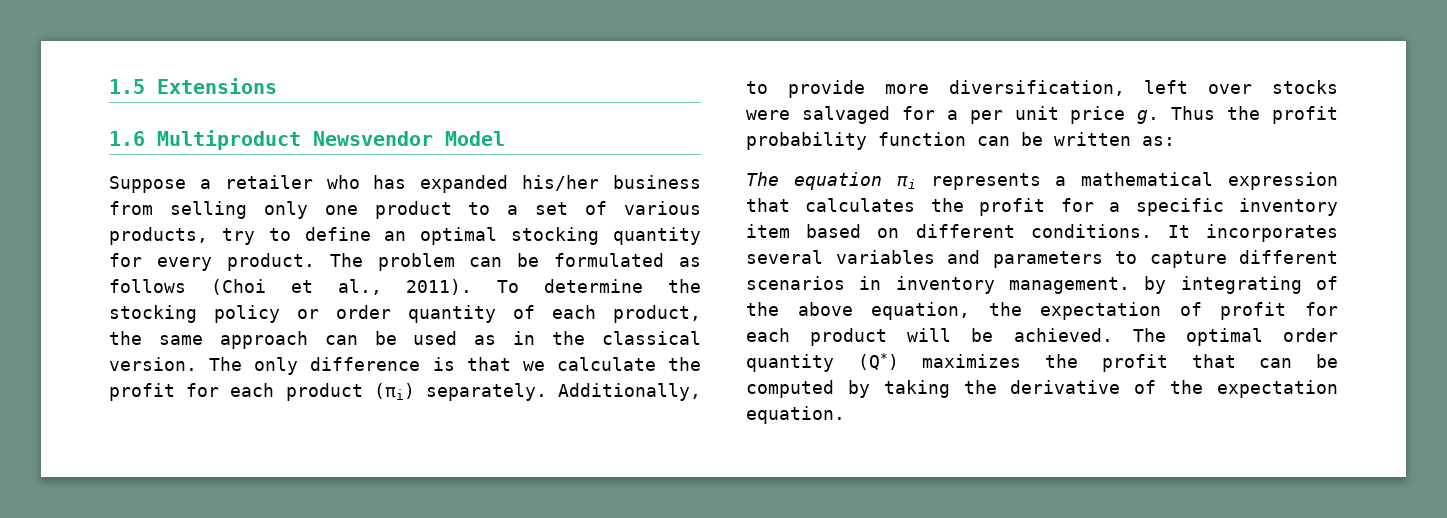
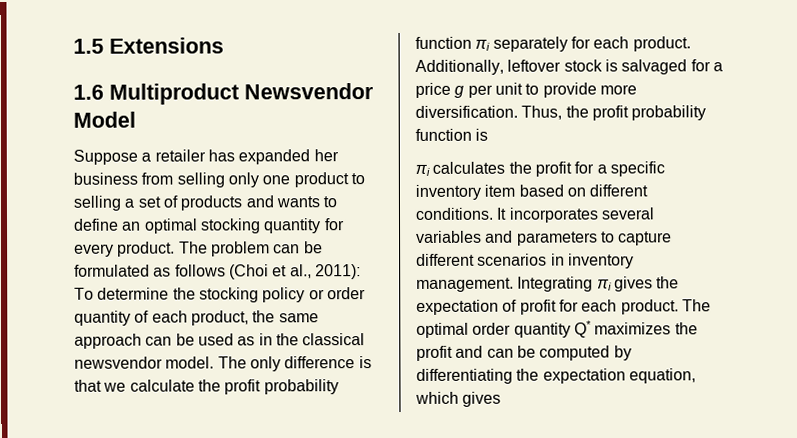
[326,175,360,189] who -> (206, 155) none
[522,175,600,191] his/her -> [313,149,339,162] her
(491, 208) none -> [73,195,121,211] selling
[624,201,702,215] [109,227,255,245] various products, try -> [180,195,320,211] products and wants
[406,279,473,295] 2011). -> [314,264,361,280] 2011):
[109,357,197,371] version. -> [74,356,215,369] newsvendor model.
[186,383,701,401] [746,80,1338,98] [746,106,1338,124] [746,132,1175,150] [746,172,1338,190] [746,198,790,212] for each product (πi) separately. Additionally, to provide more diversification, left over stocks were salvaged for a per unit price g. Thus the profit probability function can be written as: // The equation πi represents a mathematical expression that -> [263,379,339,395] [415,36,691,52] [415,59,723,75] [415,82,637,98] [415,105,707,121] [415,128,489,141] [415,164,430,176] probability function πi separately for each product. Additionally, leftover stock is salvaged for a price g per unit to provide more diversification. Thus, the profit probability function is // πi
[1144,276,1338,294] [746,302,971,320] by integrating of the above equation, -> [517,276,653,292] Integrating πi gives
[810,328,1113,346] product will be achieved. -> [620,299,679,315] product.
[857,353,899,370] (Q*) -> [573,320,592,338] Q*
[1191,354,1236,368] that -> [455,345,484,358] and
[883,380,1338,398] [746,406,845,424] taking the derivative of the expectation equation. -> [416,368,696,384] [415,391,502,407] differentiating the expectation equation, which gives

